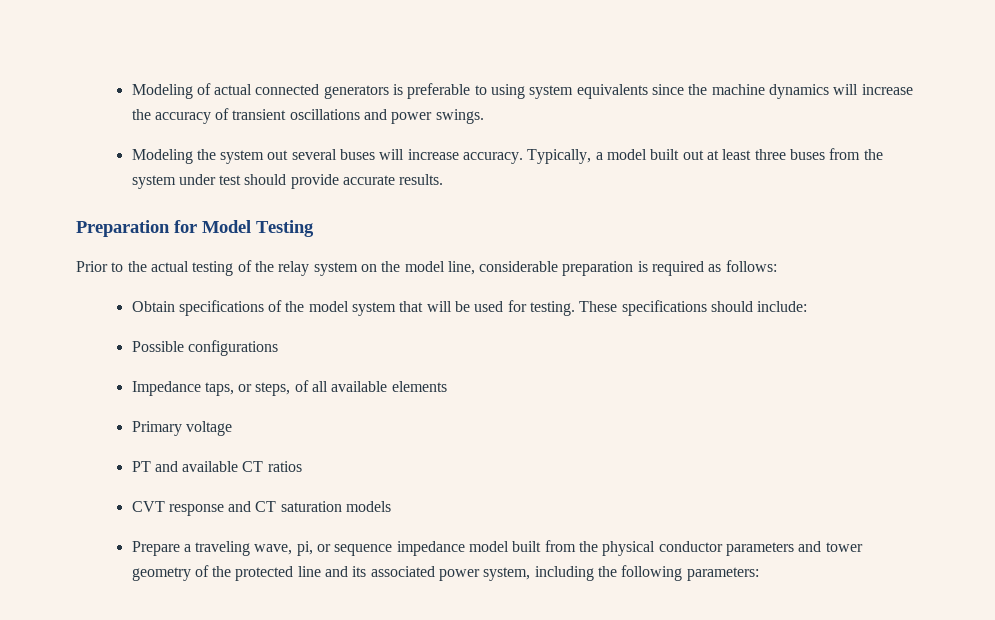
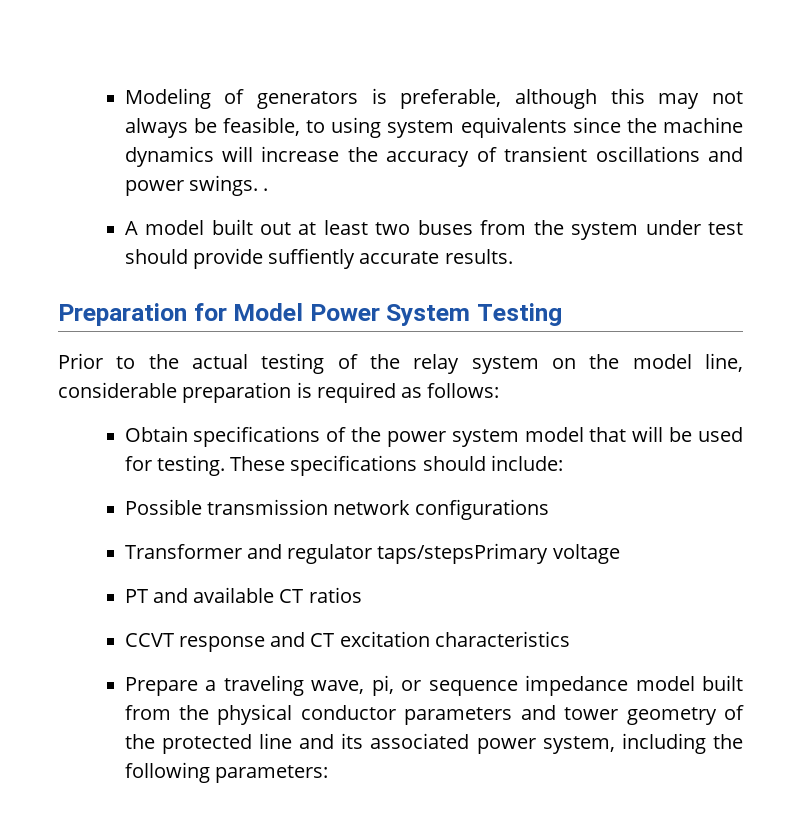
[214,83,471,99] actual connected generators is preferable -> [256,88,743,109] [124,117,300,138] generators is preferable, although this may not always be feasible,
[131,149,603,164] // Modeling the system out several buses will increase accuracy. Typically, a -> [263,188,269,191] [124,221,138,235] . // A
[754,149,786,160] three -> [375,222,411,235] two
(339, 181) none -> [268,248,356,269] suffiently
(251, 226) none -> [309,304,471,326] Power System
[308,301,397,316] model system -> [386,427,584,447] power system model
(184, 346) none -> [206,499,411,515] transmission network
[131,380,447,396] [131,421,182,436] Impedance taps, or steps, of all available elements // Primary -> [124,543,549,564] Transformer and regulator taps/stepsPrimary
[131,501,165,512] CVT -> [124,633,174,647] CCVT
[280,501,392,512] saturation models -> [339,631,570,647] excitation characteristics

